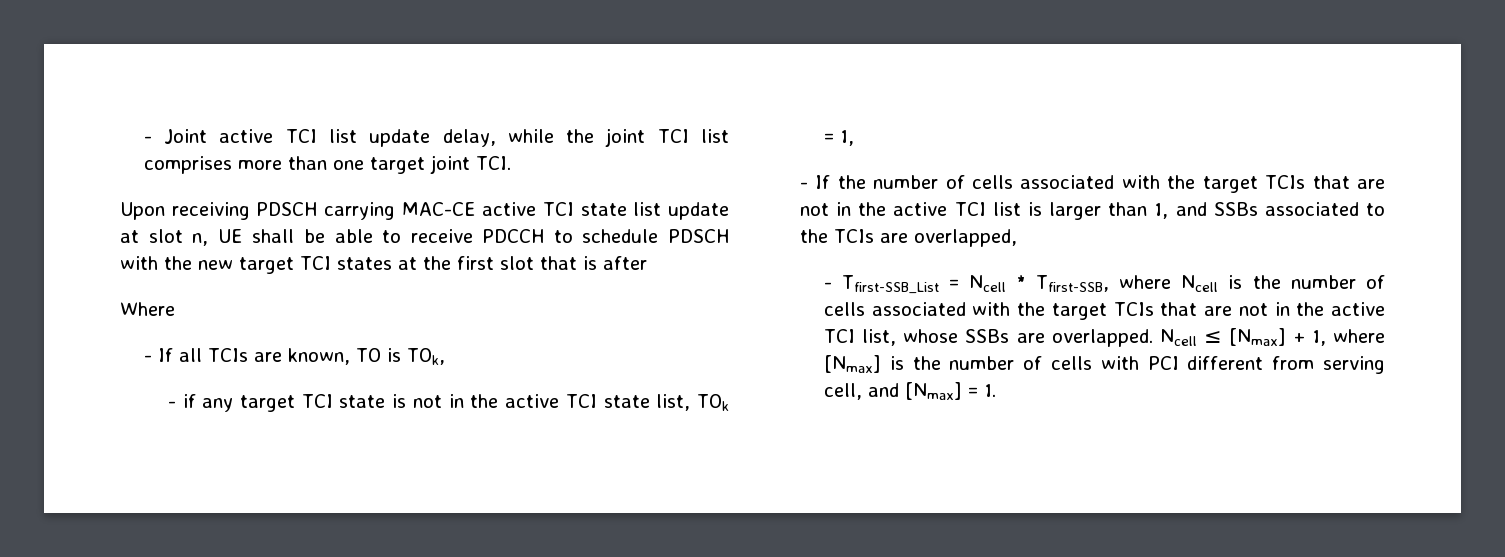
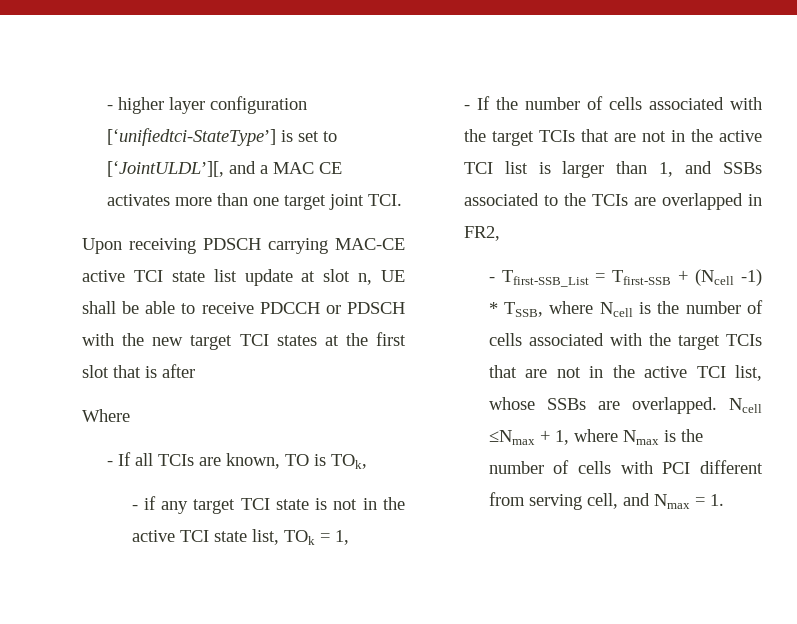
[143,128,729,147] [143,156,232,174] - Joint active TCI list update delay, while the joint TCI list comprises -> [106,96,307,114] [106,128,337,146] [106,161,342,177] [106,194,170,206] - higher layer configuration [‘unifiedtci-StateType’] is set to [‘JointULDL’][, and a MAC CE activates
[553,229,659,243] to schedule -> [325,305,341,314] or
[913,229,1017,247] overlapped, -> [661,193,762,210] [463,226,500,241] overlapped in FR2,
[969,275,1109,292] Ncell * Tfirst-SSB, -> [612,269,762,286] [488,302,544,317] Tfirst-SSB + (Ncell -1) * TSSB,
[1204,328,1287,346] ≤ [Nmax] -> [488,430,535,445] ≤Nmax
[823,355,881,373] [Nmax] -> [622,430,659,445] Nmax
[904,382,962,400] [Nmax] -> [653,494,690,509] Nmax

